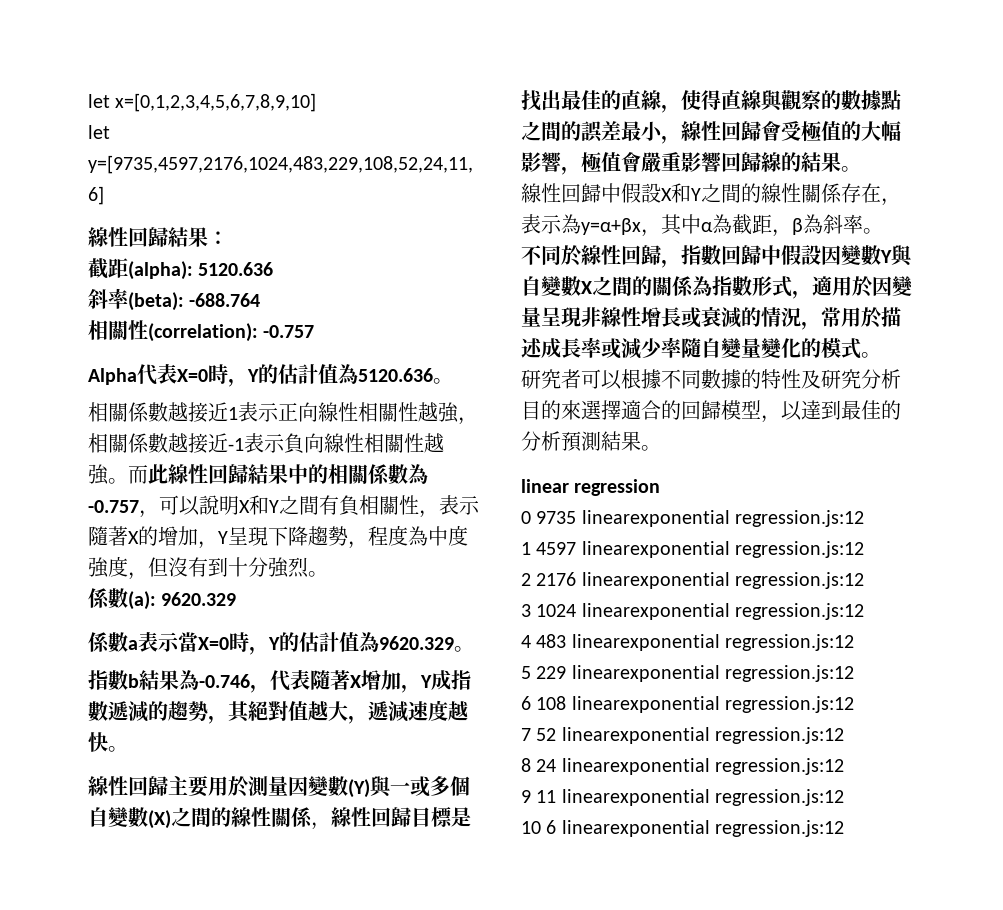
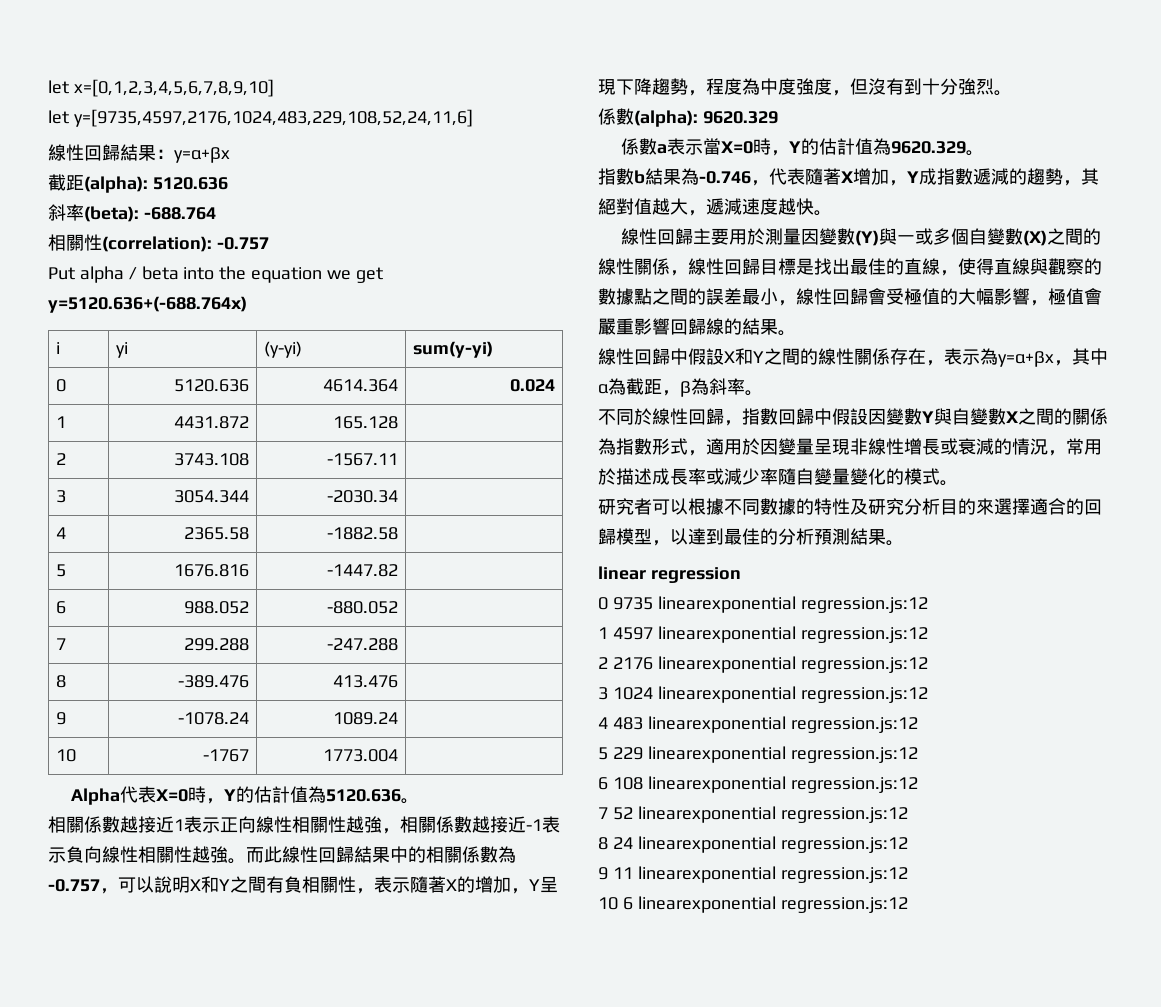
(228, 238) none -> [174,147,230,163] y=α+βx
(315, 331) none -> [48,266,383,283] [48,296,247,313] [56,342,61,354] [116,342,129,358] [264,341,303,358] [413,341,494,358] [56,379,67,392] [173,379,249,392] [322,379,398,392] [509,379,555,392] [56,416,67,428] [173,416,249,429] [332,416,398,429] [56,453,67,465] [173,453,249,466] [326,453,398,466] [56,490,67,503] [173,490,249,503] [326,490,398,503] [56,527,67,539] [183,527,249,540] [326,527,398,540] [56,564,67,577] [173,564,249,577] [326,564,398,577] [56,601,67,614] [183,601,249,614] [326,601,398,614] [56,638,67,650] [183,638,249,651] [326,638,398,651] [56,675,67,688] [177,675,249,688] [332,675,398,688] [56,712,67,725] [177,712,249,725] [332,712,398,725] [56,749,77,762] [202,749,249,762] [322,749,398,762] // Put alpha / beta into the equation we get y=5120.636+(-688.764x) // i | yi | (y-yi) | sum(y-yi) // 0 | 5120.636 | 4614.364 | 0.024 // 1 | 4431.872 | 165.128 | // 2 | 3743.108 | -1567.11 | // 3 | 3054.344 | -2030.34 | // 4 | 2365.58 | -1882.58 | // 5 | 1676.816 | -1447.82 | // 6 | 988.052 | -880.052 | // 7 | 299.288 | -247.288 | // 8 | -389.476 | 413.476 | // 9 | -1078.24 | 1089.24 | // 10 | -1767 | 1773.004 |
[128,591,156,610] (a): -> [634,110,698,127] (alpha):

